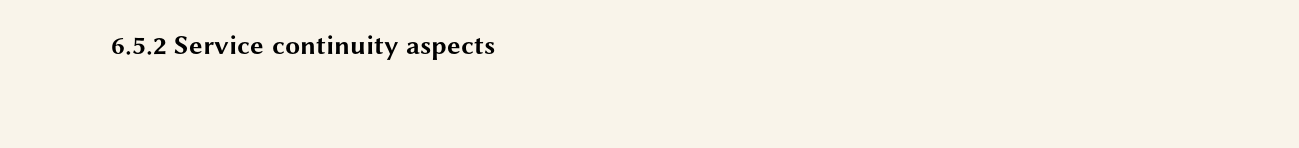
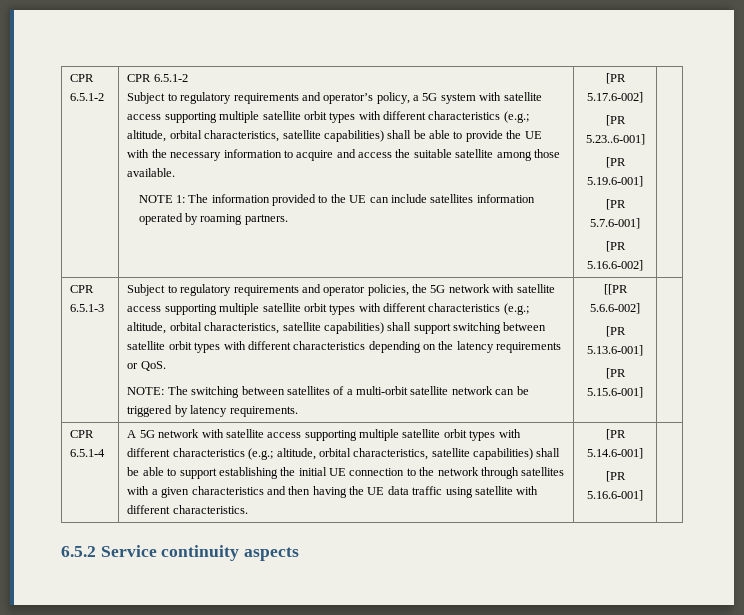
(111, 46) none -> [70,74,95,82] [70,93,105,101] [127,74,188,82] [127,92,542,104] [127,111,529,123] [127,130,542,142] [127,149,560,161] [127,168,176,177] [138,194,535,206] [138,213,288,225] [605,73,626,84] [587,92,643,103] [605,115,626,126] [585,134,645,145] [605,157,626,168] [587,176,643,187] [605,199,626,210] [590,218,640,229] [605,241,626,252] [587,260,643,271] [70,285,95,293] [70,304,105,312] [127,284,555,296] [127,303,529,315] [127,322,547,334] [127,341,562,353] [127,361,166,371] [127,386,529,398] [127,405,298,417] [603,284,628,295] [590,303,640,314] [605,326,626,337] [587,345,643,356] [605,368,626,379] [587,387,643,398] [70,430,95,438] [70,449,106,457] [127,429,521,441] [127,448,561,460] [127,467,565,479] [127,486,539,498] [127,505,248,514] [605,429,626,440] [587,448,643,459] [605,471,626,482] [587,490,643,501] CPR 6.5.1-2 | CPR 6.5.1-2 // Subject to regulatory requirements and operator’s policy, a 5G system with satellite access supporting multiple satellite orbit types with different characteristics (e.g.; altitude, orbital characteristics, satellite capabilities) shall be able to provide the UE with the necessary information to acquire and access the suitable satellite among those available. // NOTE 1: The information provided to the UE can include satellites information operated by roaming partners. | [PR 5.17.6-002] // [PR 5.23..6-001] // [PR 5.19.6-001] // [PR 5.7.6-001] // [PR 5.16.6-002] | // CPR 6.5.1-3 | Subject to regulatory requirements and operator policies, the 5G network with satellite access supporting multiple satellite orbit types with different characteristics (e.g.; altitude, orbital characteristics, satellite capabilities) shall support switching between satellite orbit types with different characteristics depending on the latency requirements or QoS. // NOTE: The switching between satellites of a multi-orbit satellite network can be triggered by latency requirements. | [[PR 5.6.6-002] // [PR 5.13.6-001] // [PR 5.15.6-001] | // CPR 6.5.1-4 | A 5G network with satellite access supporting multiple satellite orbit types with different characteristics (e.g.; altitude, orbital characteristics, satellite capabilities) shall be able to support establishing the initial UE connection to the network through satellites with a given characteristics and then having the UE data traffic using satellite with different characteristics. | [PR 5.14.6-001] // [PR 5.16.6-001] | //

